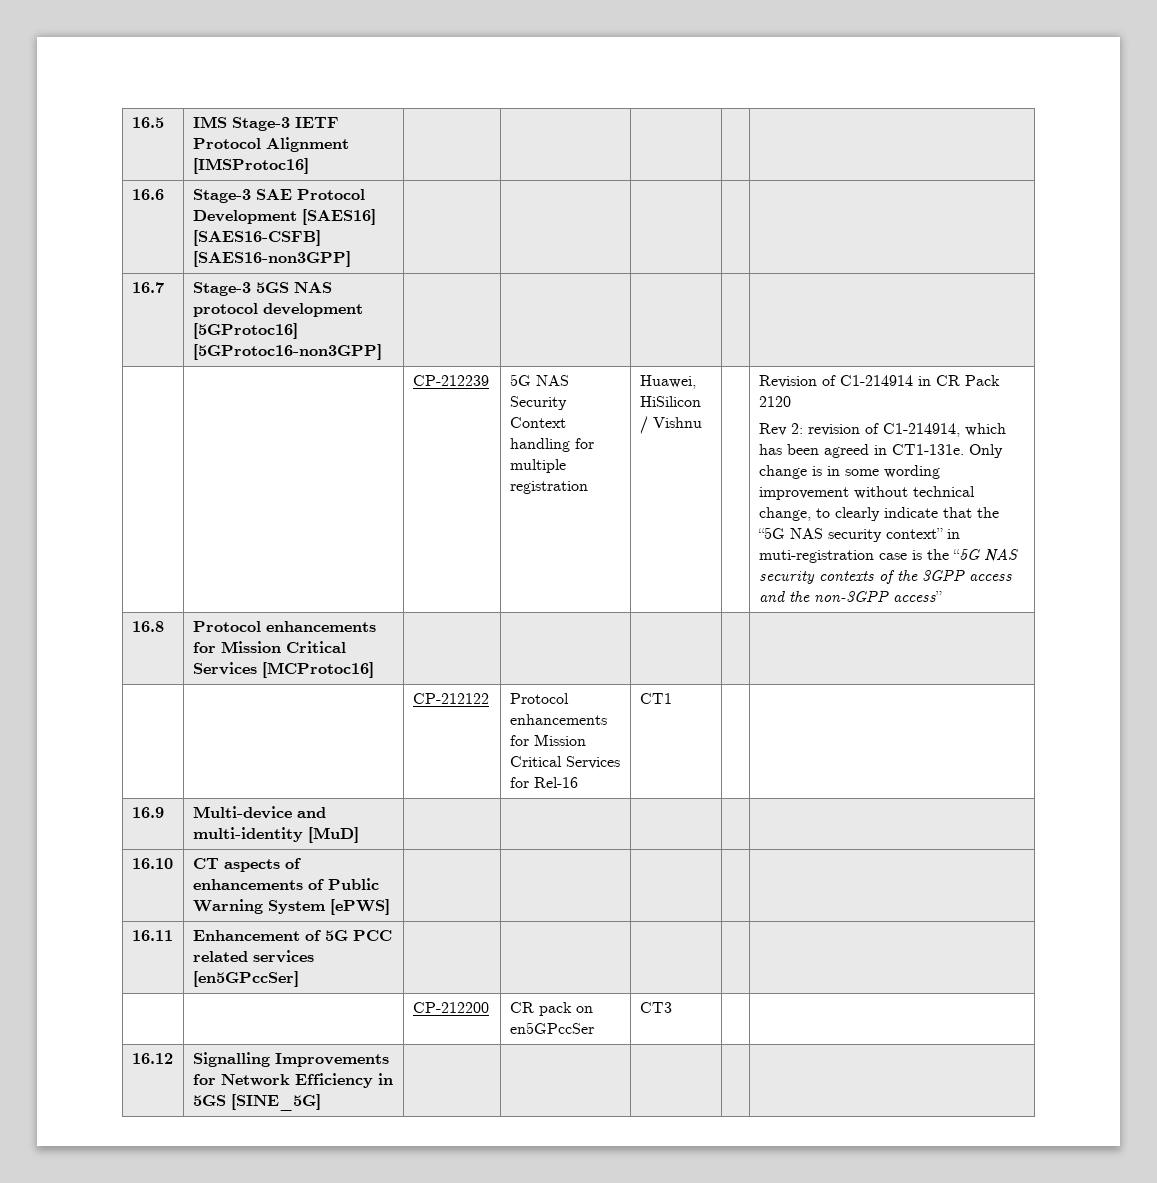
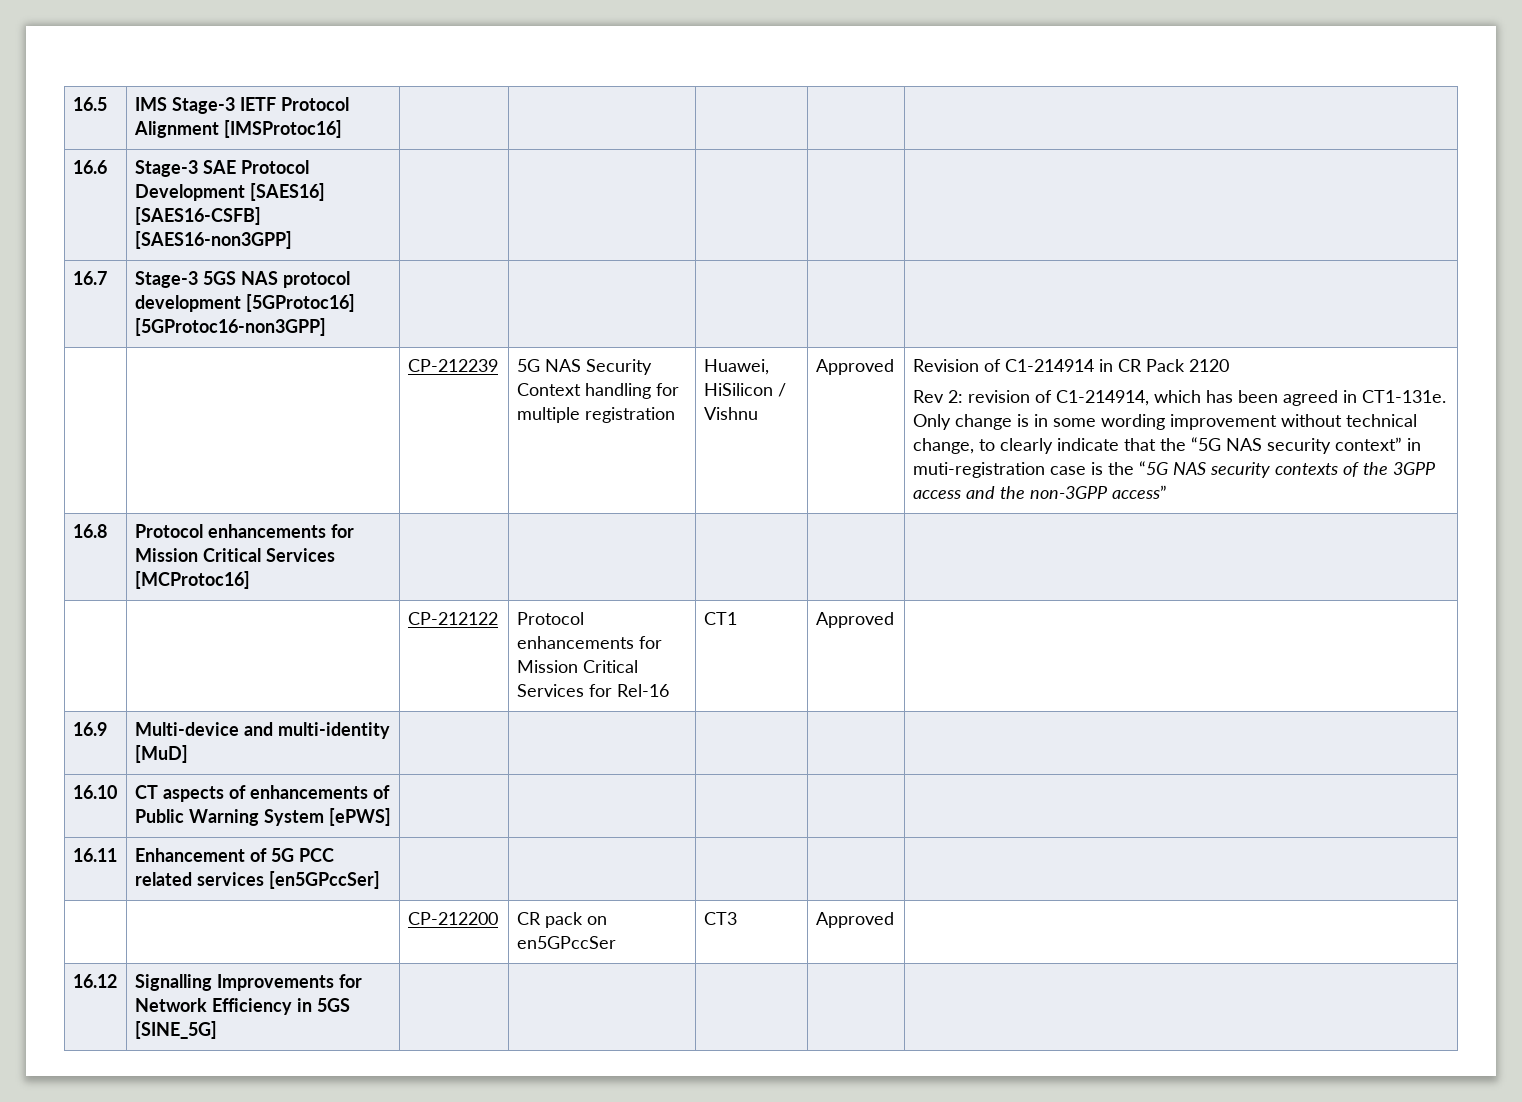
(702, 422) none -> [815,359,894,375] Approved
(672, 698) none -> [815,612,894,628] Approved
(672, 1007) none -> [815,912,894,928] Approved

